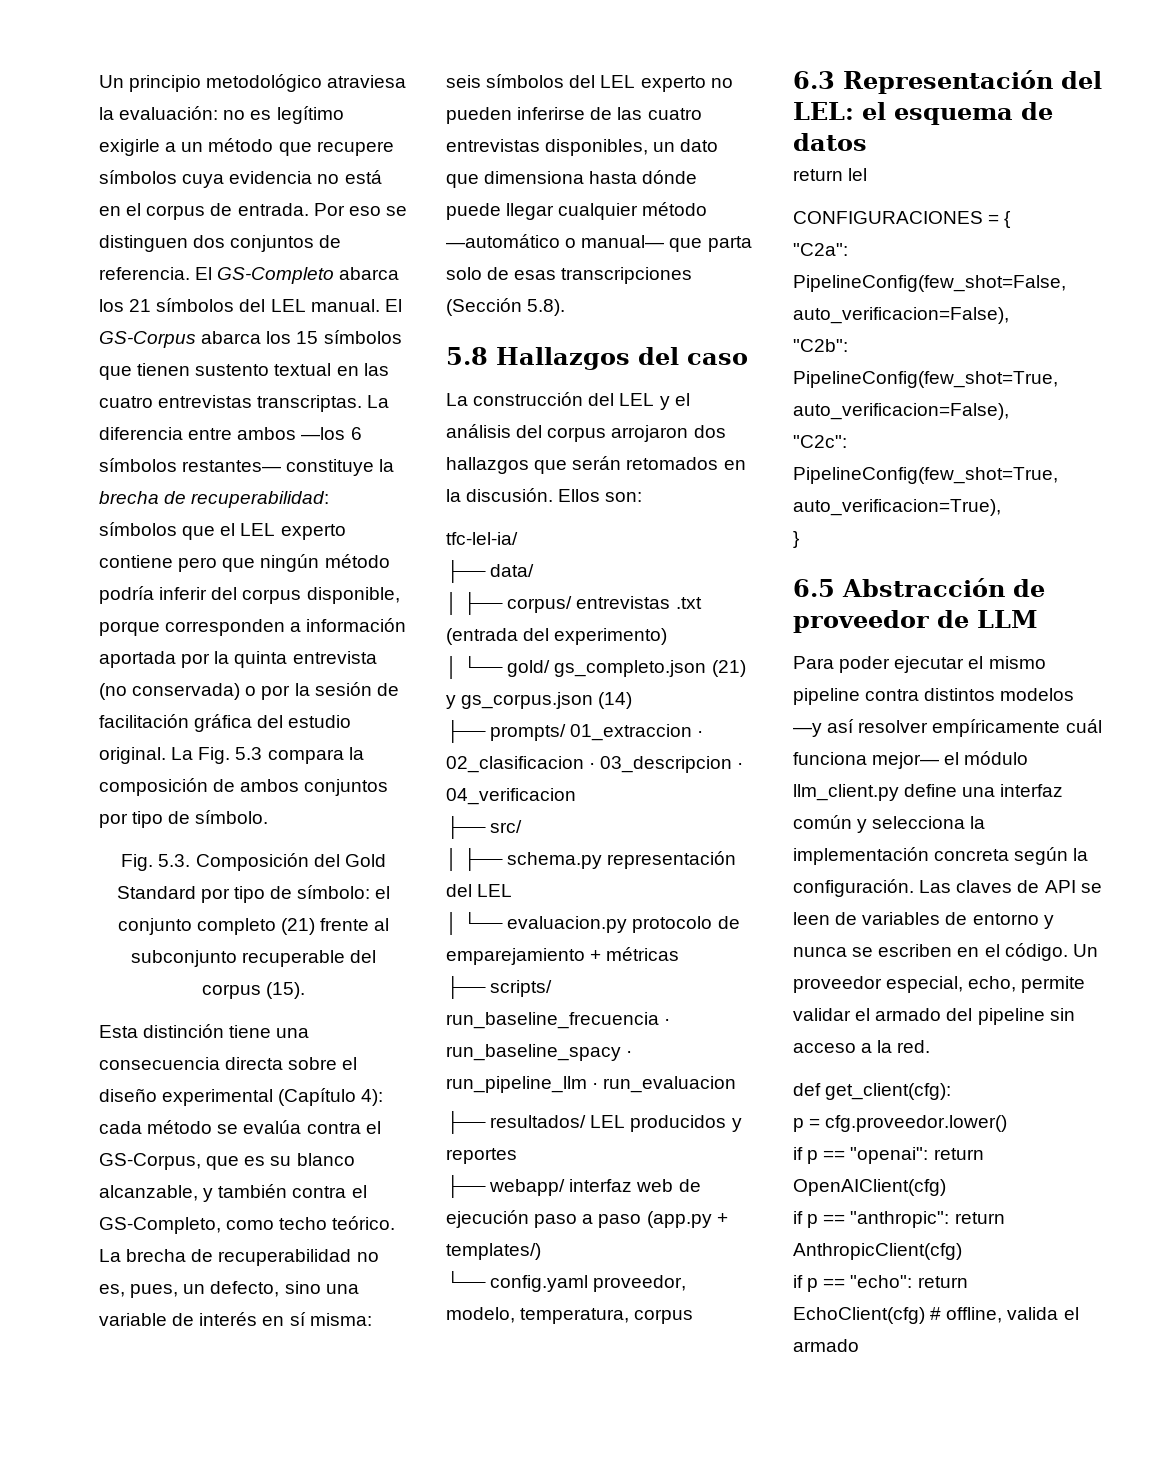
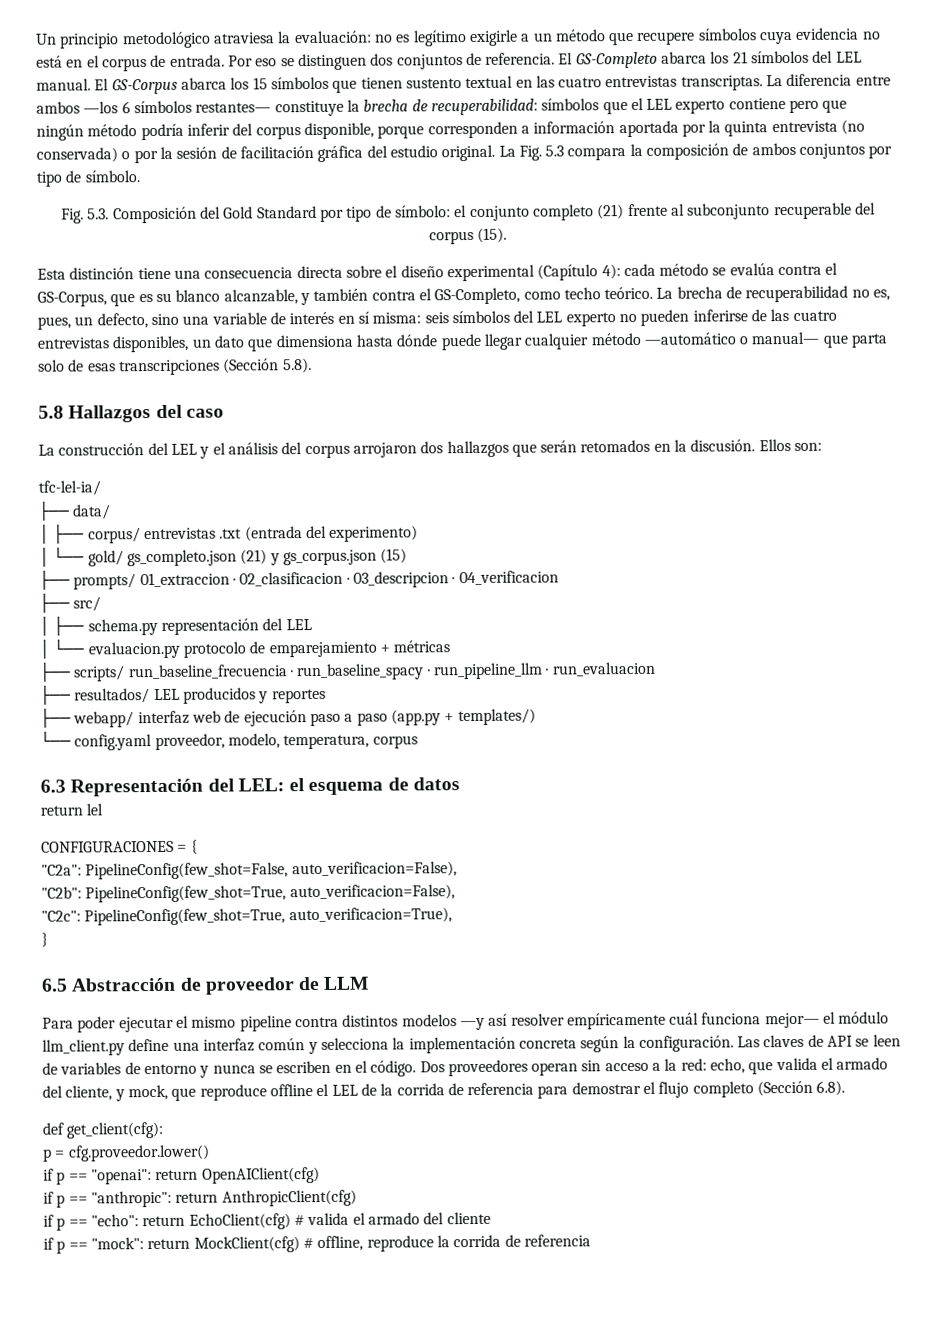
[598,692,633,709] (14) -> [380,548,408,564] (15)
[1072,944,1098,957] [793,976,1086,993] [793,1008,1075,1025] [793,1040,931,1053] Un proveedor especial, echo, permite validar el armado del pipeline sin acceso a la red. -> [419,1057,889,1077] [42,1080,846,1102] Dos proveedores operan sin acceso a la red: echo, que valida el armado del cliente, y mock, que reproduce offline el LEL de la corrida de referencia para demostrar el flujo completo (Sección 6.8).
[946,1307,1079,1323] [793,1339,859,1352] offline, valida el armado -> [307,1211,491,1226] [43,1234,591,1254] valida el armado del cliente // if p == "mock": return MockClient(cfg) # offline, reproduce la corrida de referencia

